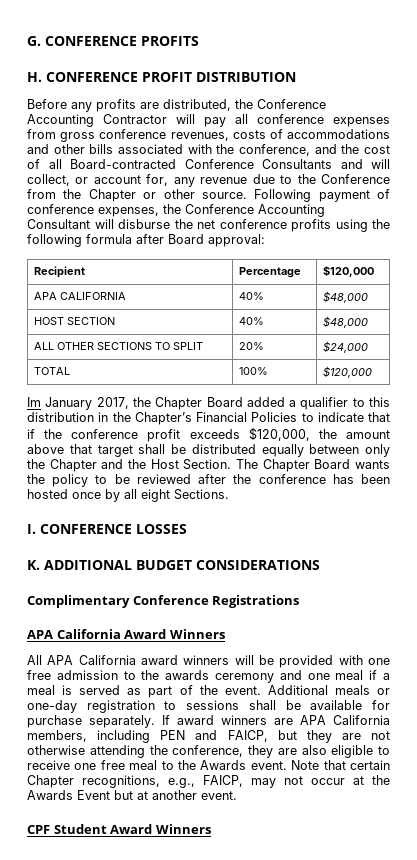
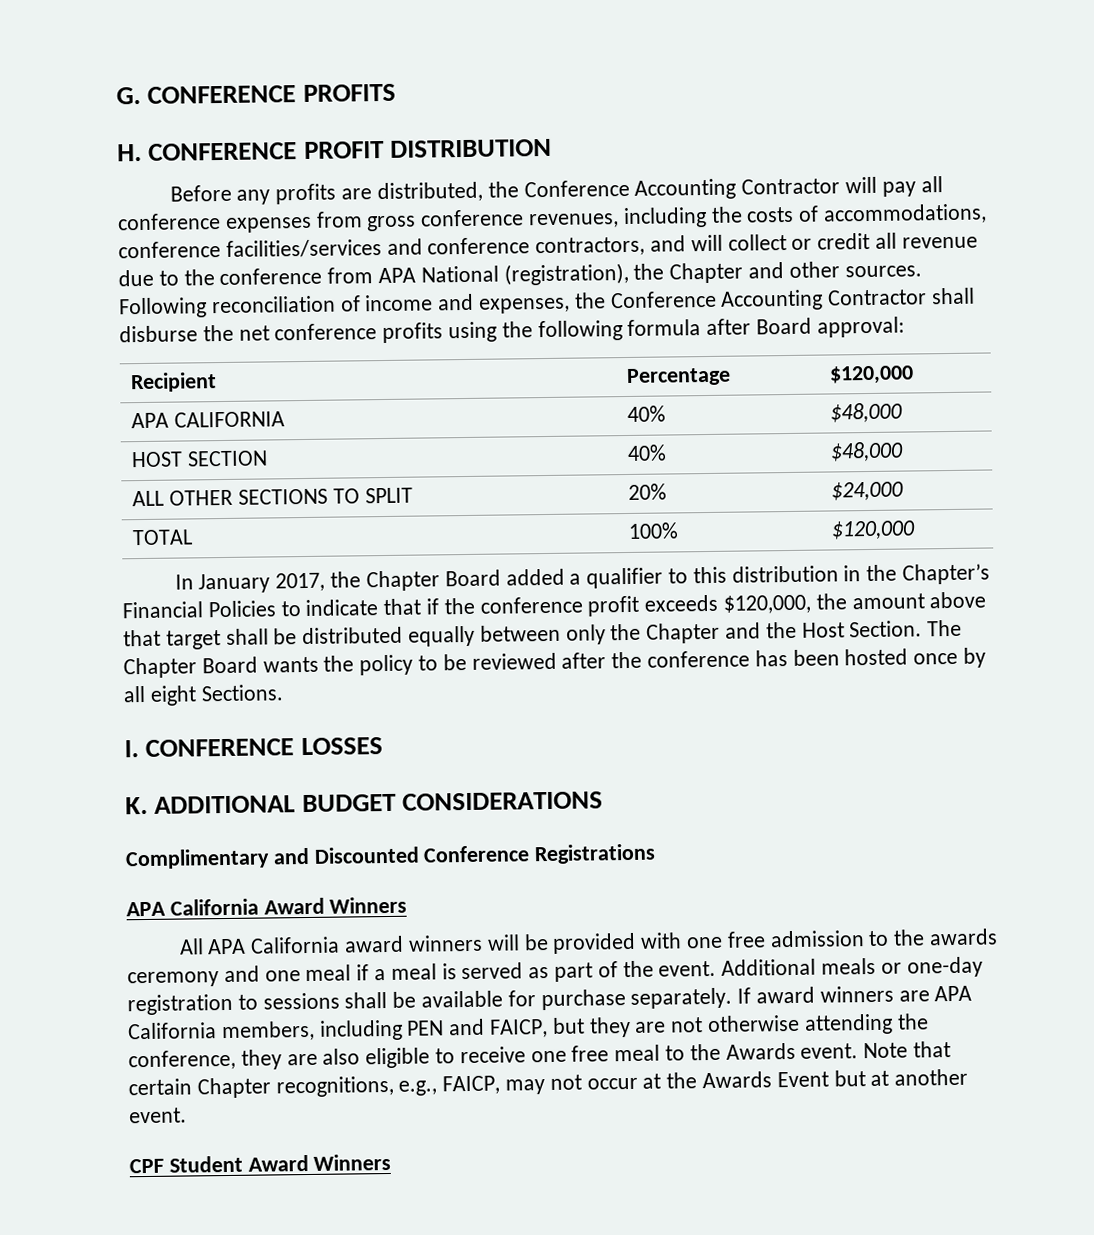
[232,129,390,139] [27,144,391,156] [27,159,390,169] [27,174,391,187] [27,189,390,202] [27,204,94,214] costs of accommodations and other bills associated with the conference, and the cost of all Board-contracted Conference Consultants and will collect, or account for, any revenue due to the Conference from the Chapter or other source. Following payment of conference -> [622,203,988,229] [118,232,978,259] [118,261,922,287] [119,293,475,319] including the costs of accommodations, conference facilities/services and conference contractors, and will collect or credit all revenue due to the conference from APA National (registration), the Chapter and other sources. Following reconciliation of income and
[27,219,114,229] Consultant will -> [827,287,976,306] Contractor shall
[27,397,41,407] Im -> [174,574,194,590] In
(130, 601) none -> [272,846,420,865] and Discounted

